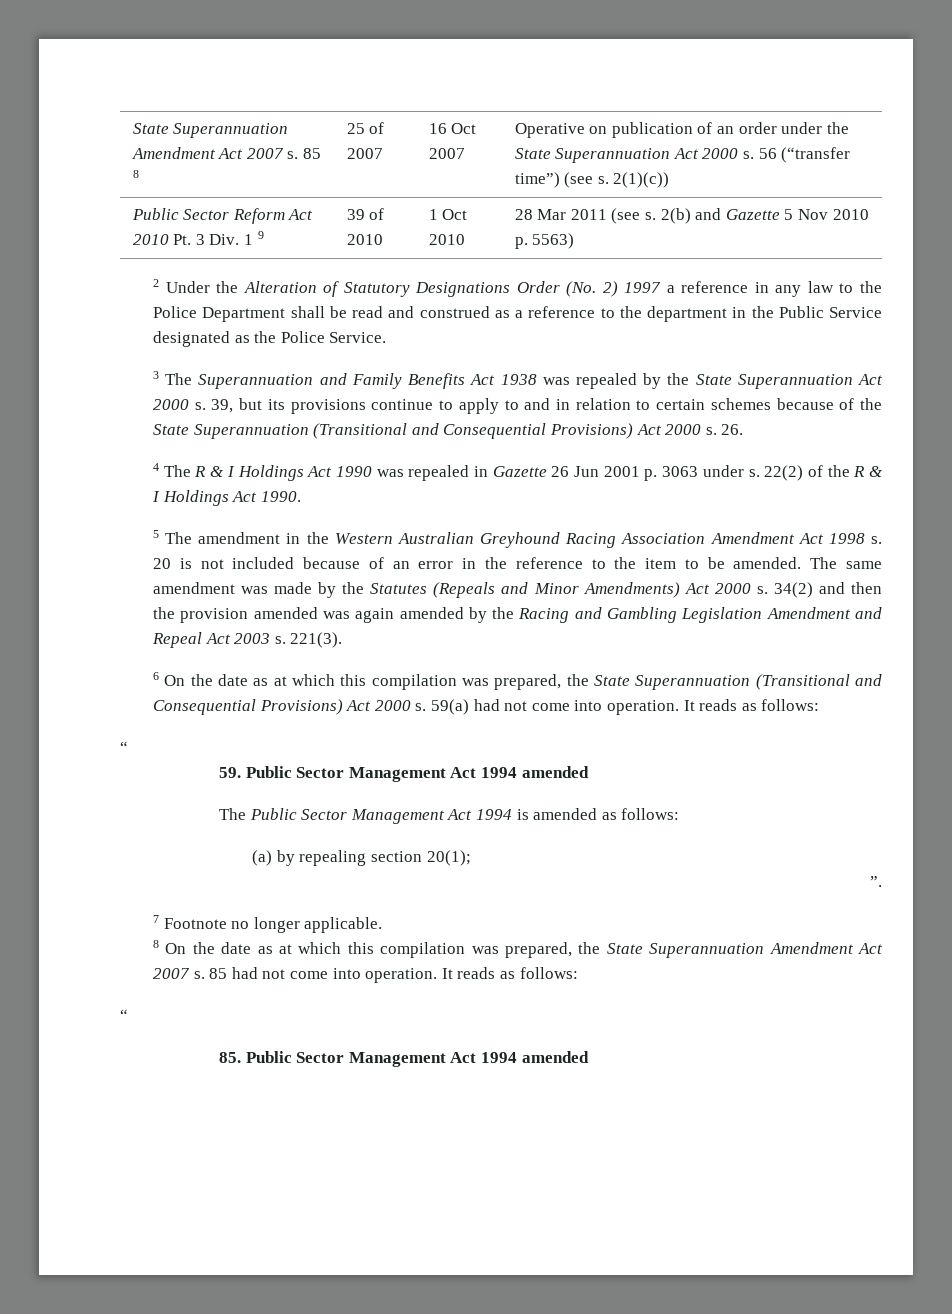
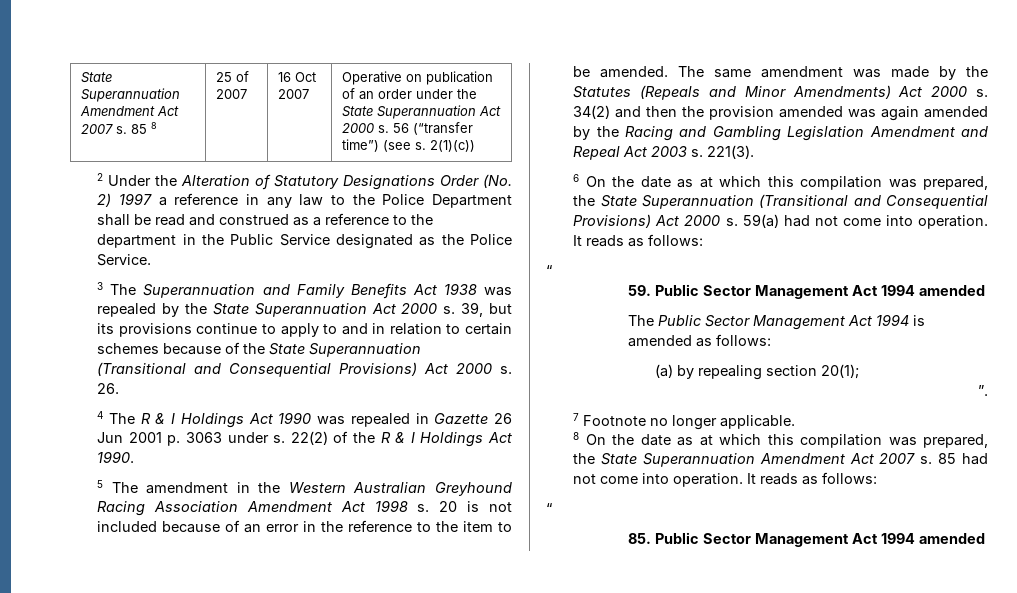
[131,208,314,224] [132,231,264,245] [346,208,385,220] [346,234,383,245] [428,209,468,220] [428,234,465,245] [514,208,869,224] [514,233,575,249] // Public Sector Reform Act 2010 Pt. 3 Div. 1 9 | 39 of 2010 | 1 Oct 2010 | 28 Mar 2011 (see s. 2(b) and Gazette 5 Nov 2010 p. 5563) -> (476, 146) none

